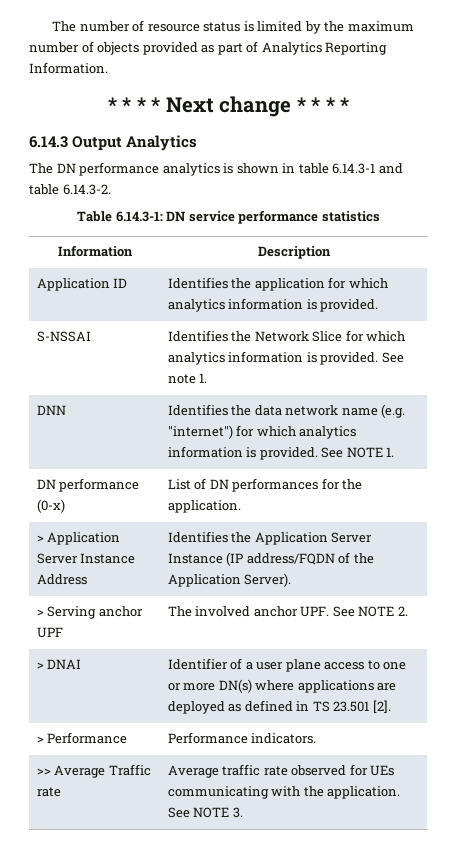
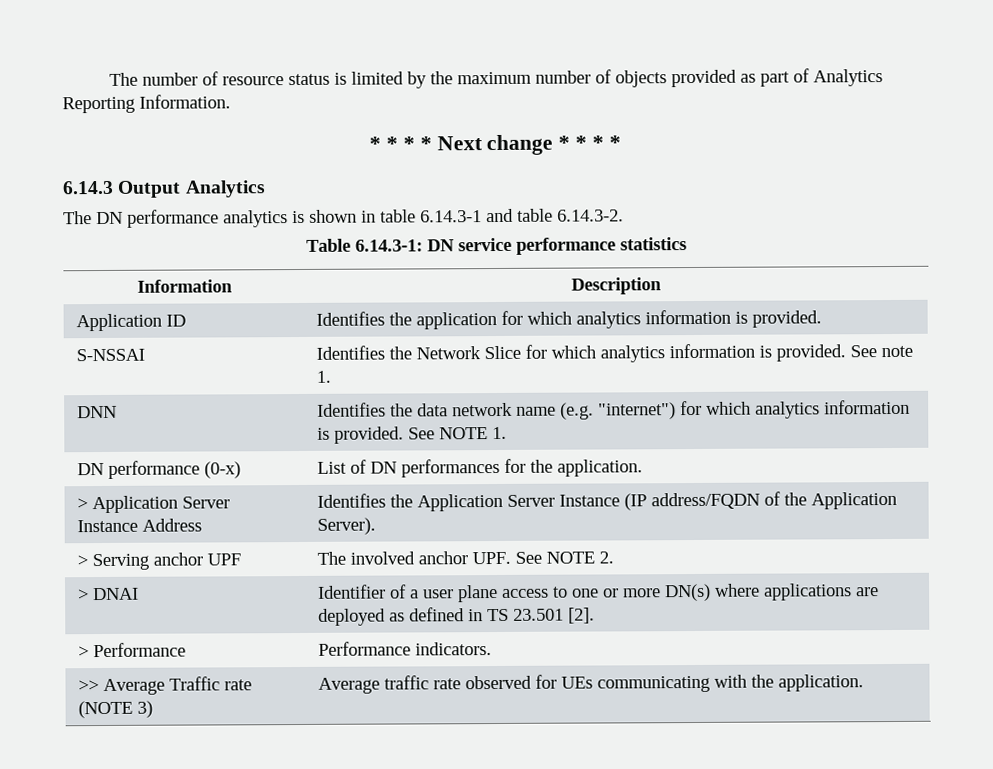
(61, 792) none -> [78,700,154,719] (NOTE 3)
[167,807,243,818] See NOTE 3. -> (865, 683) none

